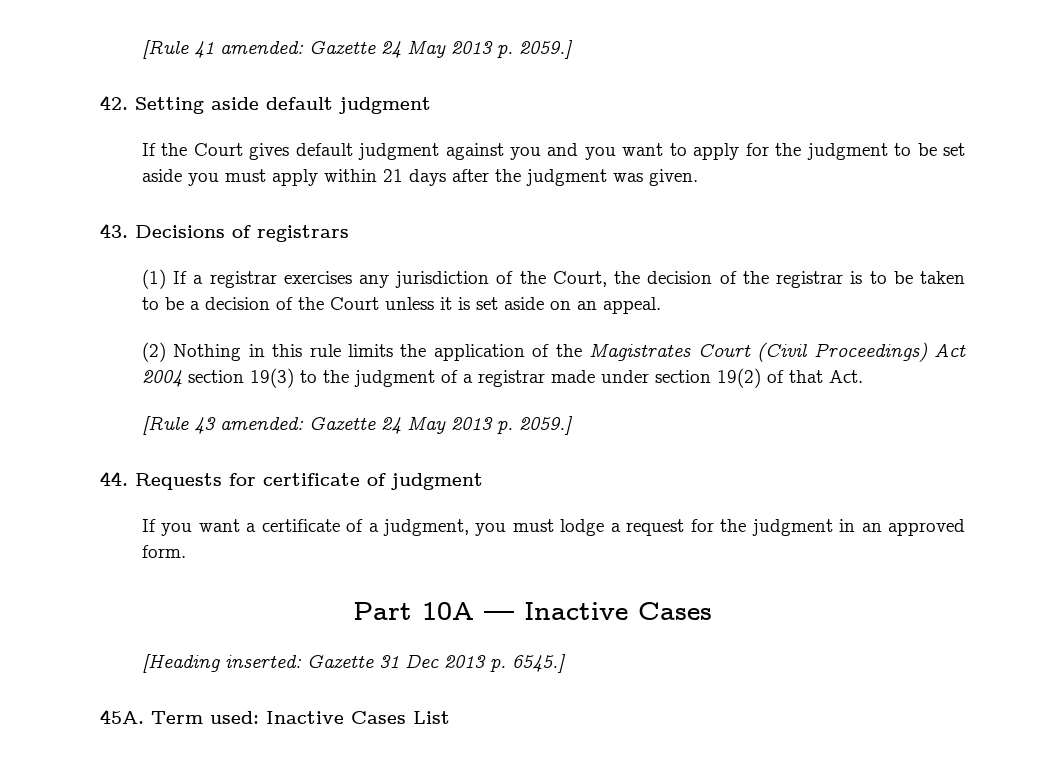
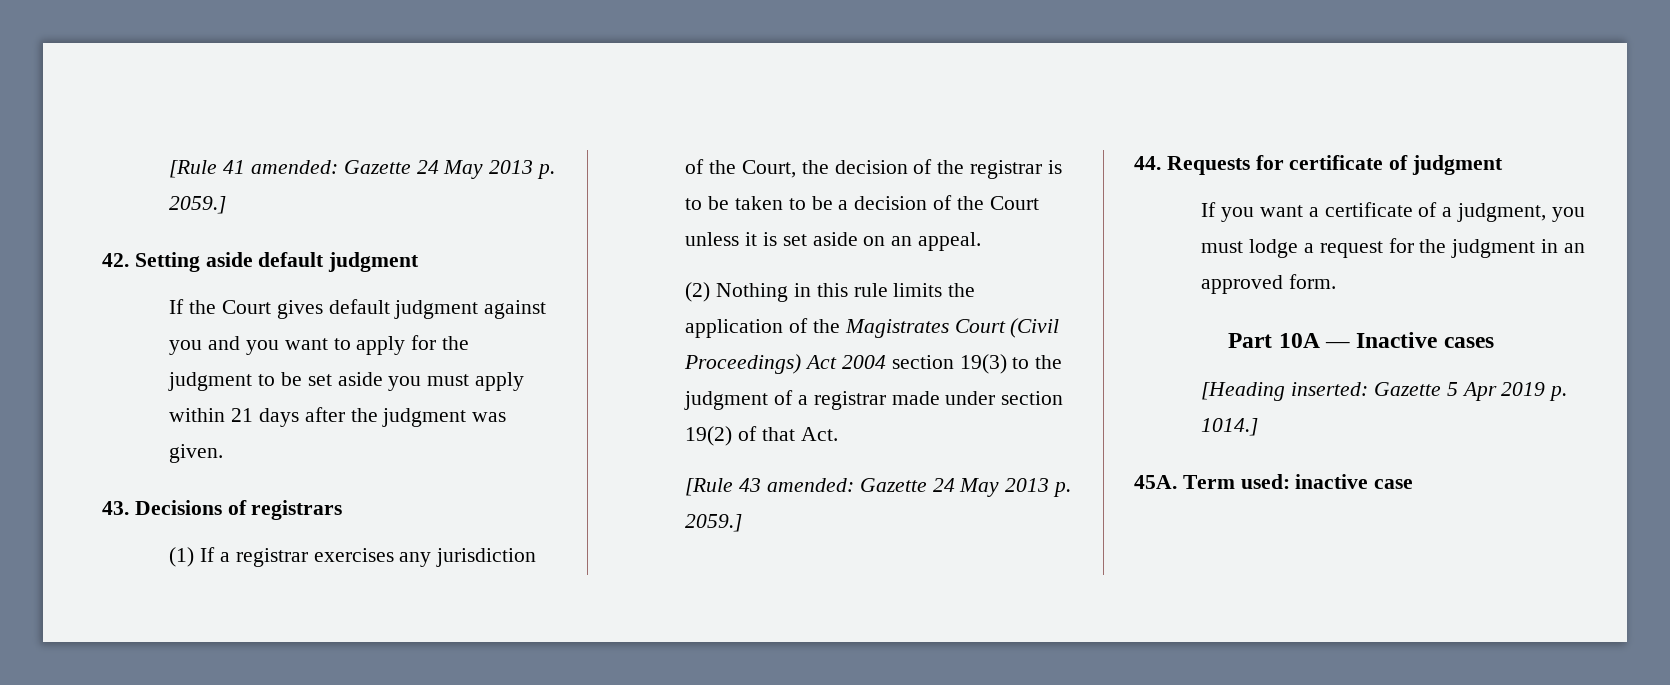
[638,602,712,620] Cases -> [1443,337,1494,348] cases
[378,654,566,673] 31 Dec 2013 p. 6545.] -> [1446,382,1568,401] [1201,418,1259,436] 5 Apr 2019 p. 1014.]
[266,711,450,724] Inactive Cases List -> [1295,474,1414,489] inactive case

